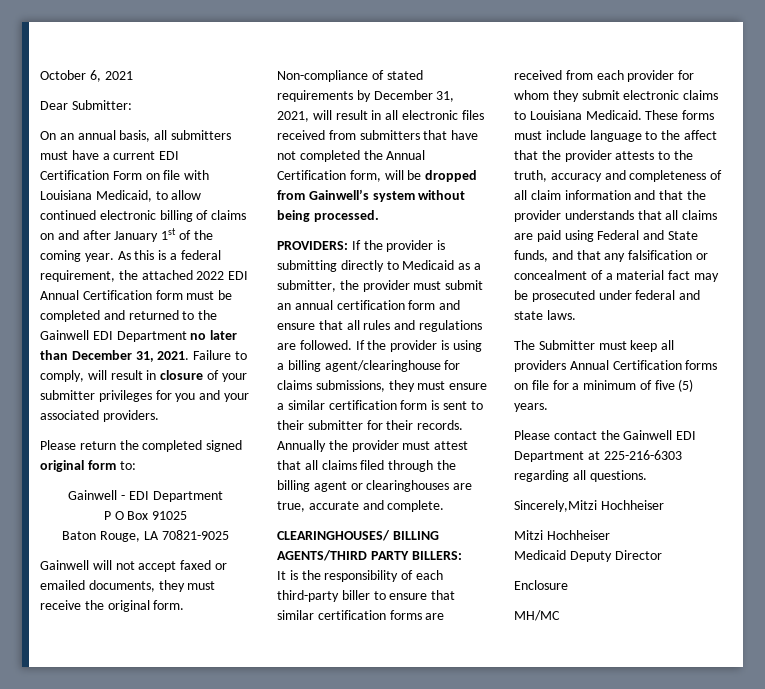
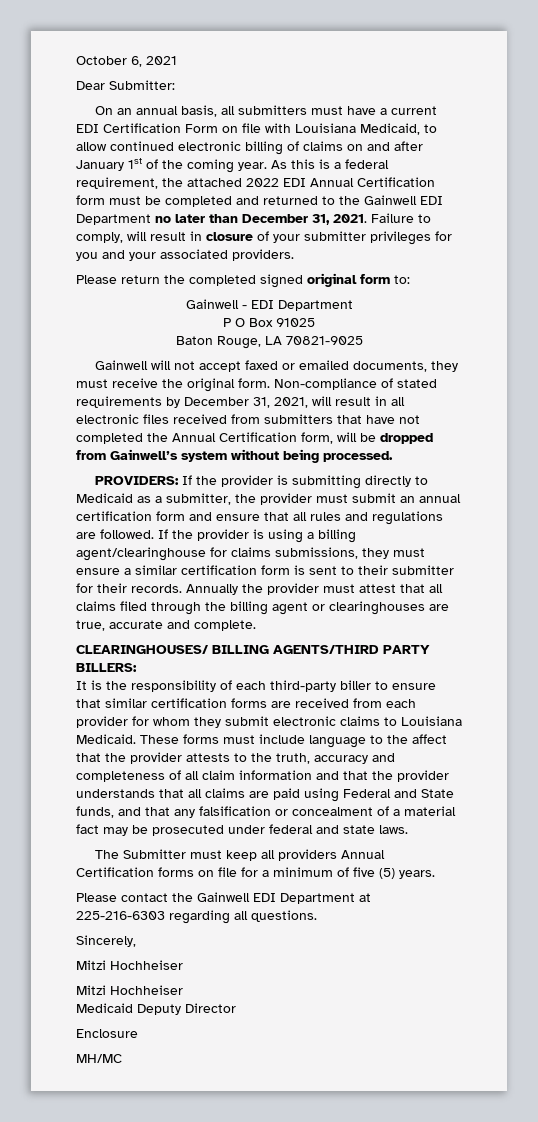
[514,500,597,512] Sincerely,Mitzi -> [76,935,136,947] [76,960,106,970] Sincerely, // Mitzi

